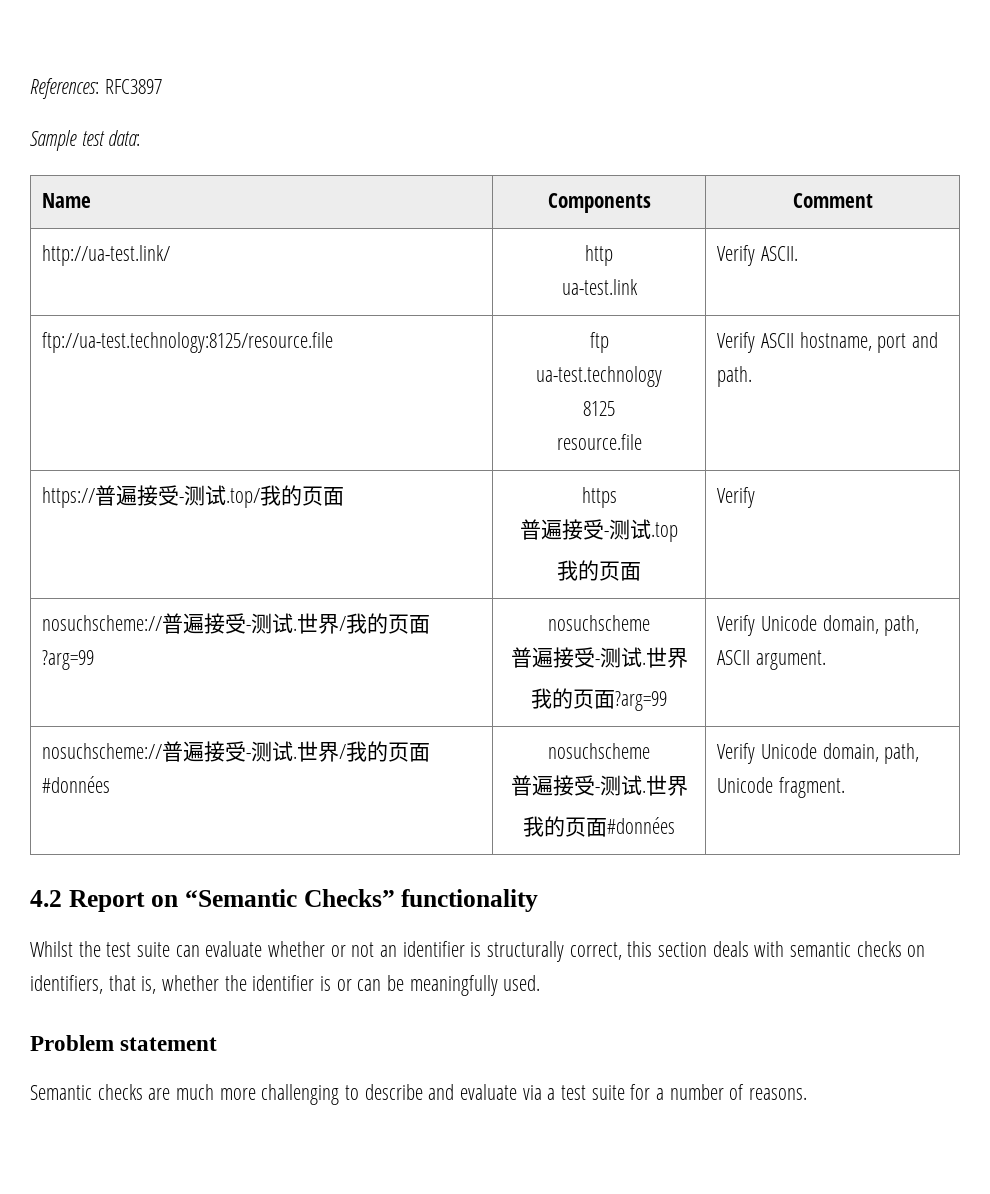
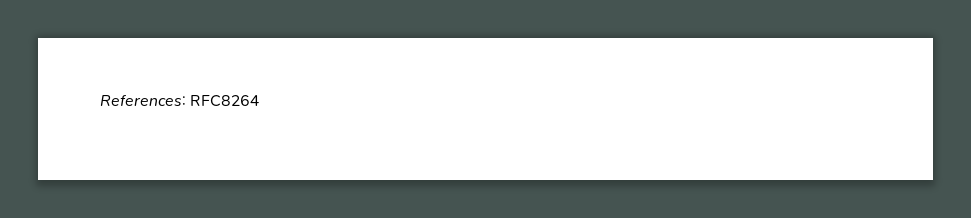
[104,79,162,94] [30,130,141,151] [42,193,92,208] [547,193,651,213] [792,193,873,208] [42,245,171,266] [585,245,613,266] [561,279,638,295] [717,245,798,266] [42,332,334,353] [589,332,609,353] [536,366,662,387] [583,401,615,416] [556,434,642,450] [717,332,938,353] [717,366,753,387] [42,485,345,508] [581,487,617,508] [520,519,678,542] [557,560,641,581] [717,487,756,508] [42,613,431,634] [42,650,95,670] [548,615,650,631] [510,647,688,668] [531,688,667,711] [717,615,920,636] [717,650,826,670] [42,741,431,762] [42,776,111,793] [548,743,650,759] [510,775,688,796] [523,816,675,837] [717,743,920,764] [717,777,845,798] [30,889,539,912] [30,941,926,962] [30,975,541,996] [30,1035,218,1051] [30,1084,808,1105] RFC3897 // Sample test data: // Name | Components | Comment // http://ua-test.link/ | http // ua-test.link | Verify ASCII. // ftp://ua-test.technology:8125/resource.file | ftp // ua-test.technology // 8125 // resource.file | Verify ASCII hostname, port and path. // https://普遍接受-测试.top/我的页面 | https // 普遍接受-测试.top // 我的页面 | Verify // nosuchscheme://普遍接受-测试.世界/我的页面?arg=99 | nosuchscheme // 普遍接受-测试.世界 // 我的页面?arg=99 | Verify Unicode domain, path, ASCII argument. // nosuchscheme://普遍接受-测试.世界/我的页面#données | nosuchscheme // 普遍接受-测试.世界 // 我的页面#données | Verify Unicode domain, path, Unicode fragment. // 4.2 Report on “Semantic Checks” functionality // Whilst the test suite can evaluate whether or not an identifier is structurally correct, this section deals with semantic checks on identifiers, that is, whether the identifier is or can be meaningfully used. // Problem statement // Semantic checks are much more challenging to describe and evaluate via a test suite for a number of reasons. -> [190,95,260,107] RFC8264

